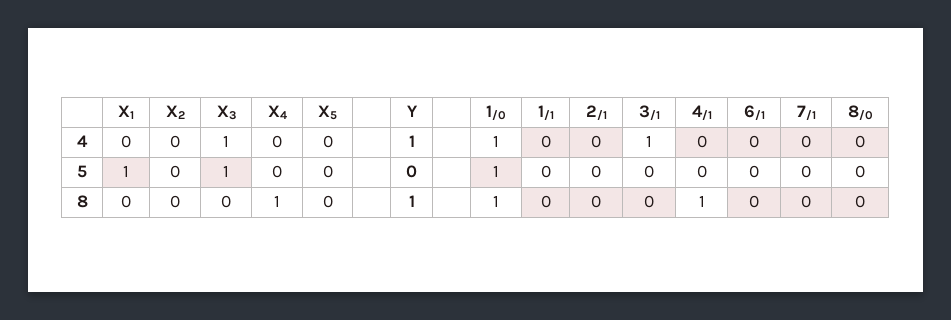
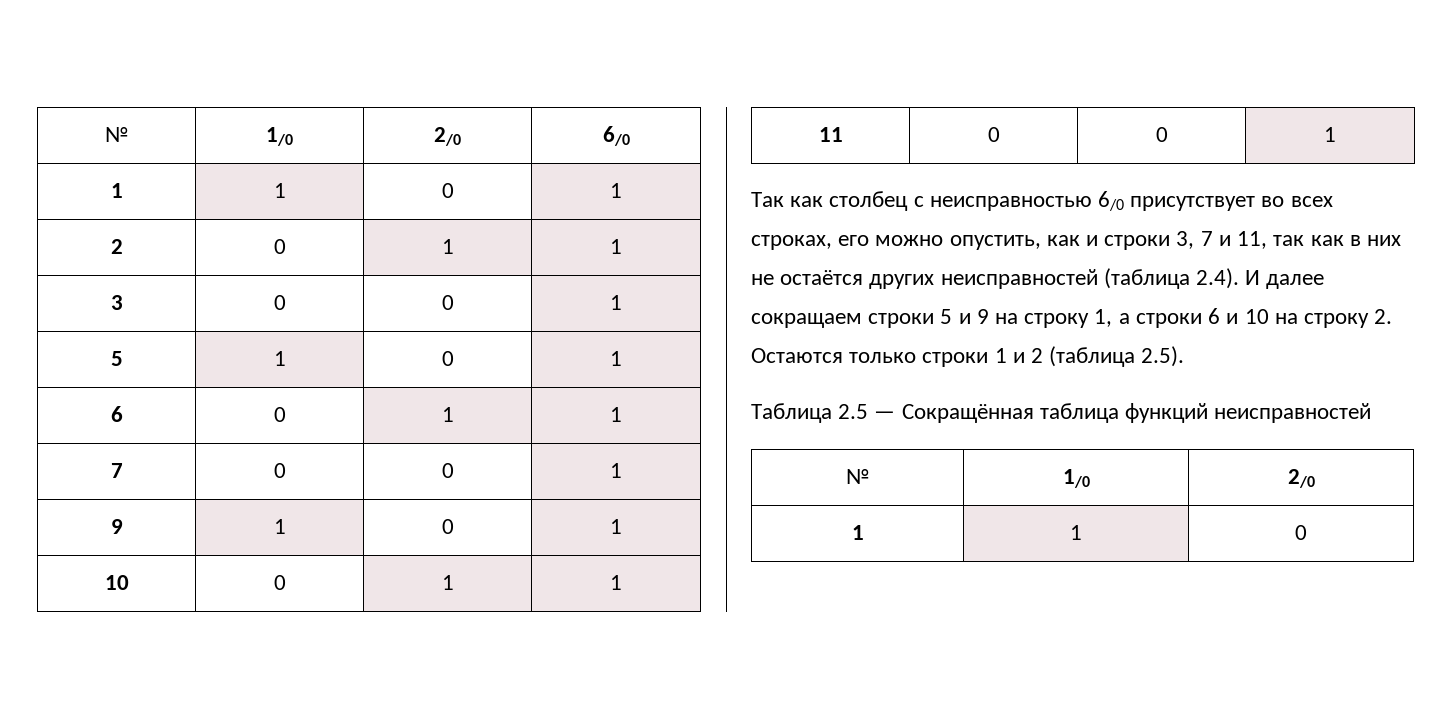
[118,105,134,119] [165,105,185,119] [216,105,236,120] [267,105,287,119] [318,105,337,120] [406,105,418,117] [486,105,506,120] [537,105,554,120] [585,105,607,120] [638,105,660,120] [691,105,712,120] [743,105,765,120] [796,105,816,120] [847,105,873,120] [77,135,88,147] [121,135,131,148] [170,135,180,148] [223,135,229,147] [272,135,282,148] [322,135,333,148] [408,135,415,147] [493,135,499,147] [540,135,551,148] [591,135,601,148] [646,135,652,147] [696,135,707,148] [749,135,759,148] [801,135,811,148] [855,135,865,148] | X1 | X2 | X3 | X4 | X5 | | Y | | 1/0 | 1/1 | 2/1 | 3/1 | 4/1 | 6/1 | 7/1 | 8/0 // 4 | 0 | 0 | 1 | 0 | 0 | | 1 | | 1 | 0 | 0 | 1 | 0 | 0 | 0 | 0 -> [104,127,129,142] [266,127,293,146] [434,127,461,146] [602,126,630,146] [110,183,123,198] [273,183,286,198] [441,183,454,198] [610,183,622,198] [110,239,123,254] [273,239,286,254] [441,239,454,254] [610,239,622,254] [110,295,123,310] [273,295,286,310] [441,295,454,310] [610,295,622,310] № | 1/0 | 2/0 | 6/0 // 1 | 1 | 0 | 1 // 2 | 0 | 1 | 1 // 3 | 0 | 0 | 1
[272,165,282,178] [322,165,333,178] [406,165,417,178] [493,165,499,177] [540,165,551,178] [591,165,601,178] [644,165,654,178] [696,165,707,178] [749,165,759,178] [801,165,811,178] [855,165,865,178] [76,195,88,208] [121,195,131,208] [170,195,180,208] [221,195,231,208] [274,195,280,207] [322,195,333,208] [408,195,415,207] [493,195,499,207] [540,195,551,208] [591,195,601,208] [644,195,654,208] [698,195,705,207] [749,195,759,208] [801,195,811,208] [855,195,865,208] | 0 | 0 | | 0 | | 1 | 0 | 0 | 0 | 0 | 0 | 0 | 0 // 8 | 0 | 0 | 0 | 1 | 0 | | 1 | | 1 | 0 | 0 | 0 | 1 | 0 | 0 | 0 -> [110,406,123,422] [273,407,286,422] [441,407,454,422] [610,407,622,422] [110,463,123,478] [273,463,286,478] [441,463,454,478] [610,463,622,478] [110,519,123,534] [273,519,286,534] [441,519,454,534] [610,519,622,534] [104,575,129,590] [273,575,286,590] [441,575,454,590] [610,575,622,590] [818,127,843,142] [987,127,1000,142] [1155,127,1168,142] [1324,127,1336,142] [751,191,1333,211] [751,231,1401,250] [751,268,1325,289] [751,308,1393,328] [751,346,1185,367] [751,403,1372,423] [845,469,870,484] [1062,469,1090,488] [1287,469,1315,488] [851,525,864,540] [1070,525,1082,540] [1295,525,1307,540] // 6 | 0 | 1 | 1 // 7 | 0 | 0 | 1 // 9 | 1 | 0 | 1 // 10 | 0 | 1 | 1 // 11 | 0 | 0 | 1 // Так как столбец с неисправностью 6/0 присутствует во всех строках, его можно опустить, как и строки 3, 7 и 11, так как в них не остаётся других неисправностей (таблица 2.4). И далее сокращаем строки 5 и 9 на строку 1, а строки 6 и 10 на строку 2. Остаются только строки 1 и 2 (таблица 2.5). // Таблица 2.5 — Сокращённая таблица функций неисправностей // № | 1/0 | 2/0 // 1 | 1 | 0

